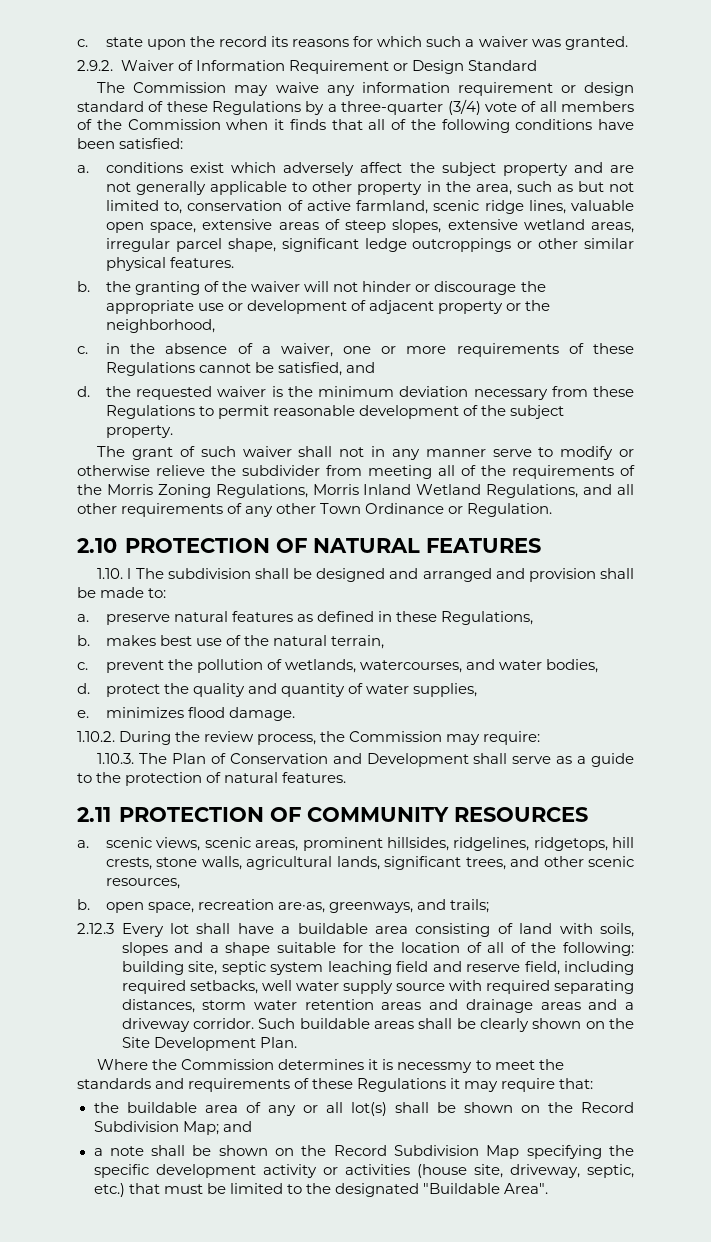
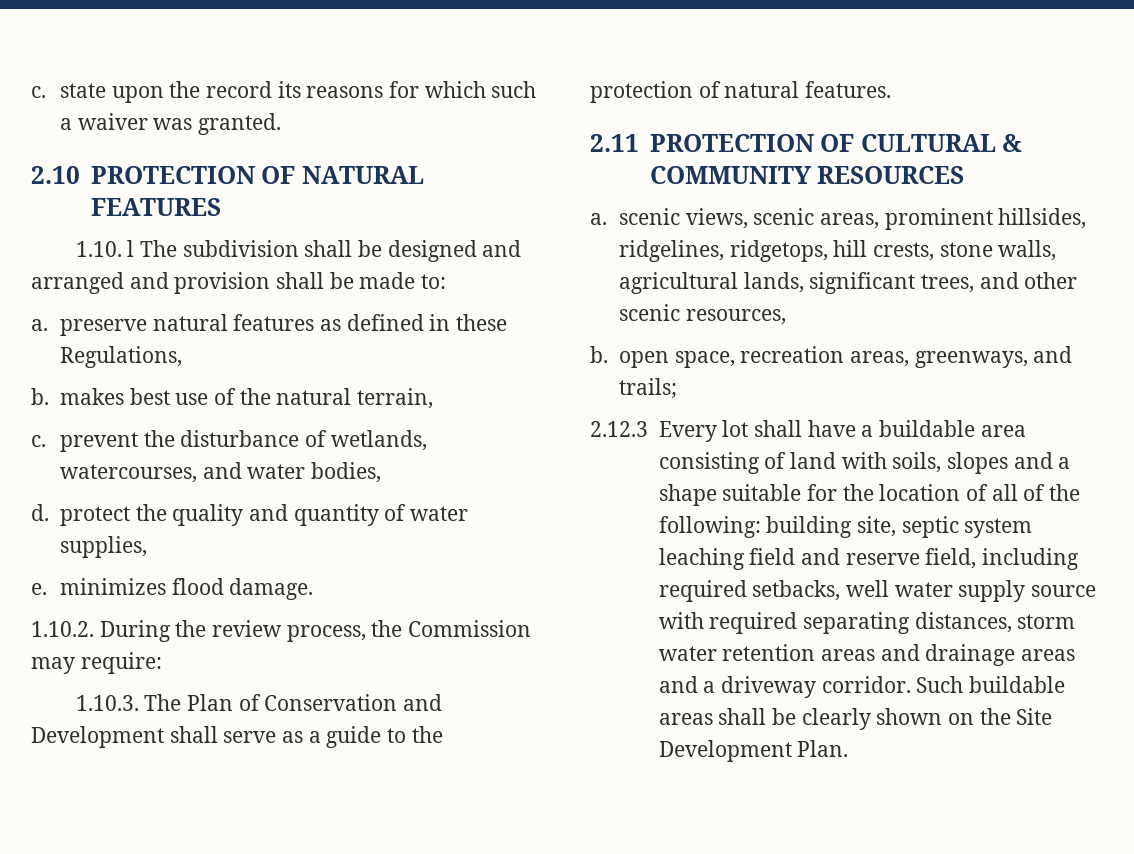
[77,60,537,74] [97,82,635,96] [77,99,635,115] [77,119,634,133] [77,138,184,149] [77,162,634,176] [106,181,635,195] [106,200,635,214] [106,219,635,233] [106,238,634,252] [106,257,235,271] [77,281,546,295] [106,300,551,314] [106,319,216,333] [77,343,634,357] [106,362,376,376] [77,386,635,400] [106,405,565,419] [106,425,174,438] [97,446,634,460] [77,465,635,479] [77,484,635,498] [77,503,553,517] // 2.9.2. Waiver of Information Requirement or Design Standard // The Commission may waive any information requirement or design standard of these Regulations by a three-quarter (3/4) vote of all members of the Commission when it finds that all of the following conditions have been satisfied: // a. conditions exist which adversely affect the subject property and are not generally applicable to other property in the area, such as but not limited to, conservation of active farmland, scenic ridge lines, valuable open space, extensive areas of steep slopes, extensive wetland areas, irregular parcel shape, significant ledge outcroppings or other similar physical features. // b. the granting of the waiver will not hinder or discourage the appropriate use or development of adjacent property or the neighborhood, // c. in the absence of a waiver, one or more requirements of these Regulations cannot be satisfied, and // d. the requested waiver is the minimum deviation necessary from these Regulations to permit reasonable development of the subject property. // The grant of such waiver shall not in any manner serve to modify or otherwise relieve the subdivider from meeting all of the requirements of the Morris Zoning Regulations, Morris Inland Wetland Regulations, and all other requirements of any other Town Ordinance or Regulation. -> (282, 124) none
[197,659,264,673] pollution -> [180,430,300,447] disturbance
(301, 814) none -> [860,134,1023,152] CULTURAL &
[278,902,326,913] are·as, -> [850,351,910,367] areas,
[97,1059,564,1073] [77,1078,594,1092] [93,1102,635,1116] [93,1121,252,1135] [93,1145,635,1159] [93,1164,634,1178] [93,1183,548,1197] // Where the Commission determines it is necessmy to meet the standards and requirements of these Regulations it may require that: // the buildable area of any or all lot(s) shall be shown on the Record Subdivision Map; and // a note shall be shown on the Record Subdivision Map specifying the specific development activity or activities (house site, driveway, septic, etc.) that must be limited to the designated "Buildable Area". -> (849, 748) none

